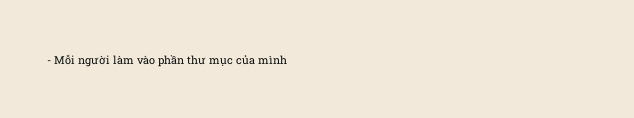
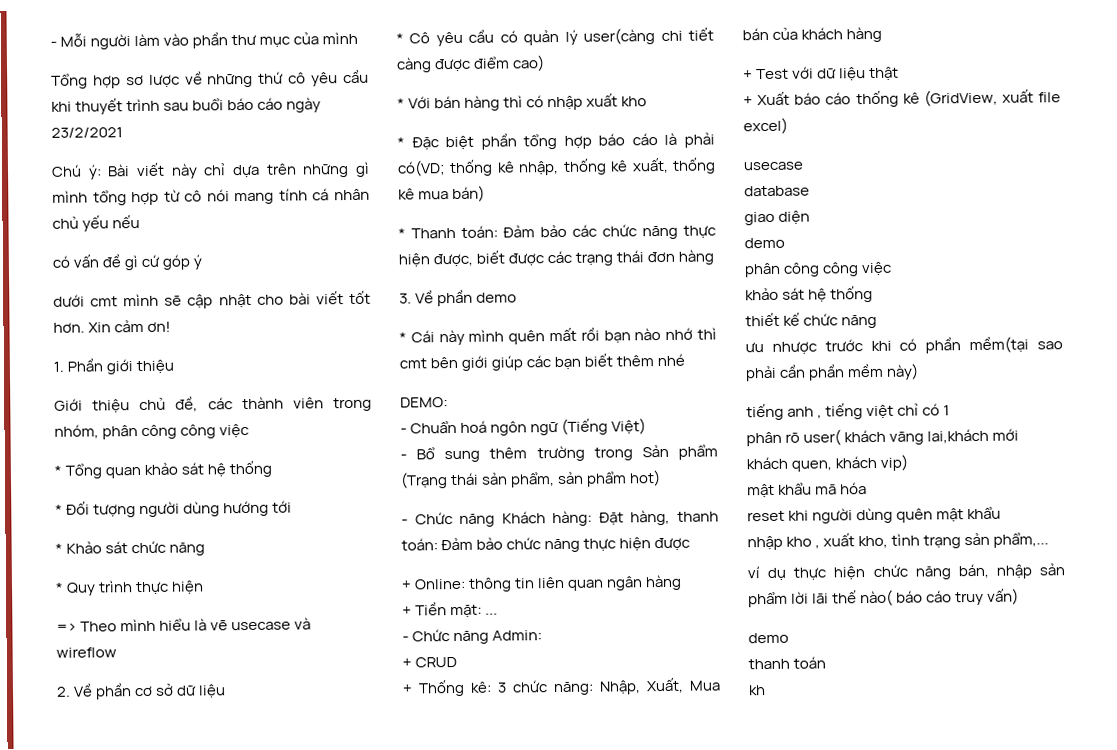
(287, 59) none -> [51,69,369,89] [51,97,322,115] [51,127,123,138] [51,161,370,180] [52,188,370,206] [52,215,141,232] [52,254,203,271] [53,290,371,309] [53,319,172,333] [53,358,175,375] [54,396,373,414] [54,423,250,440] [54,460,273,479] [55,500,293,518] [55,540,206,556] [55,580,205,596] [56,617,312,632] [56,647,117,658] [56,682,227,700] [396,27,714,47] [396,55,546,73] [397,93,648,111] [397,132,715,151] [397,157,716,177] [398,185,486,203] [398,224,716,240] [398,249,715,268] [399,289,518,307] [399,327,717,346] [399,353,686,371] [400,397,448,408] [400,418,647,436] [400,444,718,463] [400,470,662,489] [401,509,719,527] [401,537,691,553] [401,574,683,592] [402,602,499,619] [402,629,543,645] [402,656,458,668] [402,677,721,697] [742,26,883,43] [743,66,900,82] [743,89,1061,108] [743,117,788,135] [743,161,804,171] [744,185,810,197] [744,210,811,226] [744,237,785,249] [744,261,893,278] [745,285,874,303] [745,312,878,329] [745,336,1063,355] [745,363,920,382] [746,403,951,421] [746,428,1020,447] [746,454,909,472] [747,482,868,499] [747,506,1002,524] [747,532,1050,551] [747,563,1065,581] [748,588,1020,608] [748,632,789,644] [748,656,827,670] [748,685,766,696] // Tổng hợp sơ lược về những thứ cô yêu cầu khi thuyết trình sau buổi báo cáo ngày 23/2/2021 // Chú ý: Bài viết này chỉ dựa trên những gì mình tổng hợp từ cô nói mang tính cá nhân chủ yếu nếu // có vấn đề gì cứ góp ý // dưới cmt mình sẽ cập nhật cho bài viết tốt hơn. Xin cảm ơn! // 1. Phần giới thiệu // Giới thiệu chủ đề, các thành viên trong nhóm, phân công công việc // * Tổng quan khảo sát hệ thống // * Đối tượng người dùng hướng tới // * Khảo sát chức năng // * Quy trình thực hiện // => Theo mình hiểu là vẽ usecase và wireflow // 2. Về phần cơ sở dữ liệu // * Cô yêu cầu có quản lý user(càng chi tiết càng được điểm cao) // * Với bán hàng thì có nhập xuất kho // * Đặc biệt phần tổng hợp báo cáo là phải có(VD; thống kê nhập, thống kê xuất, thống kê mua bán) // * Thanh toán: Đảm bảo các chức năng thực hiện được, biết được các trạng thái đơn hàng // 3. Về phần demo // * Cái này mình quên mất rồi bạn nào nhớ thì cmt bên giới giúp các bạn biết thêm nhé // DEMO: // - Chuẩn hoá ngôn ngữ (Tiếng Việt) // - Bổ sung thêm trường trong Sản phẩm (Trạng thái sản phẩm, sản phẩm hot) // - Chức năng Khách hàng: Đặt hàng, thanh toán: Đảm bảo chức năng thực hiện được // + Online: thông tin liên quan ngân hàng // + Tiền mặt: ... // - Chức năng Admin: // + CRUD // + Thống kê: 3 chức năng: Nhập, Xuất, Mua bán của khách hàng // + Test với dữ liệu thật // + Xuất báo cáo thống kê (GridView, xuất file excel) // usecase // database // giao diện // demo // phân công công việc // khảo sát hệ thống // thiết kế chức năng // ưu nhược trước khi có phần mềm(tại sao phải cần phần mềm này) // tiếng anh , tiếng việt chỉ có 1 // phân rõ user( khách vãng lai,khách mới khách quen, khách vip) // mật khẩu mã hóa // reset khi người dùng quên mật khẩu // nhập kho , xuất kho, tình trạng sản phẩm,... // ví dụ thực hiện chức năng bán, nhập sản phẩm lời lãi thế nào( báo cáo truy vấn) // demo // thanh toán // kh

